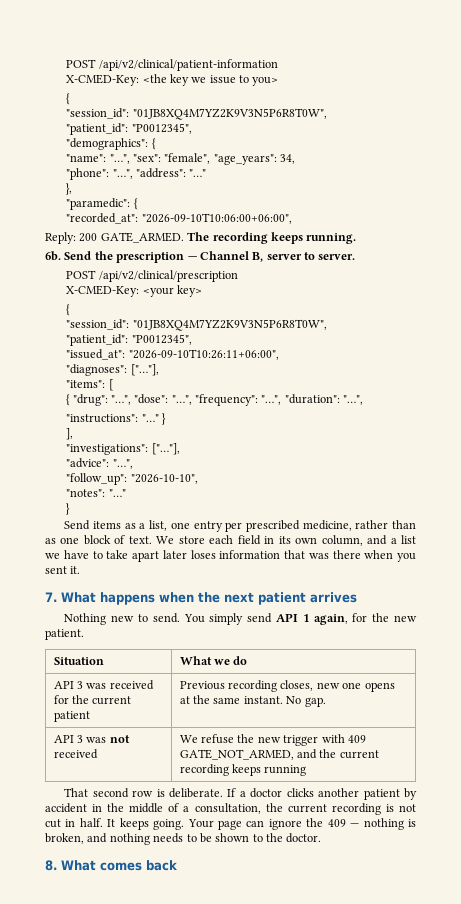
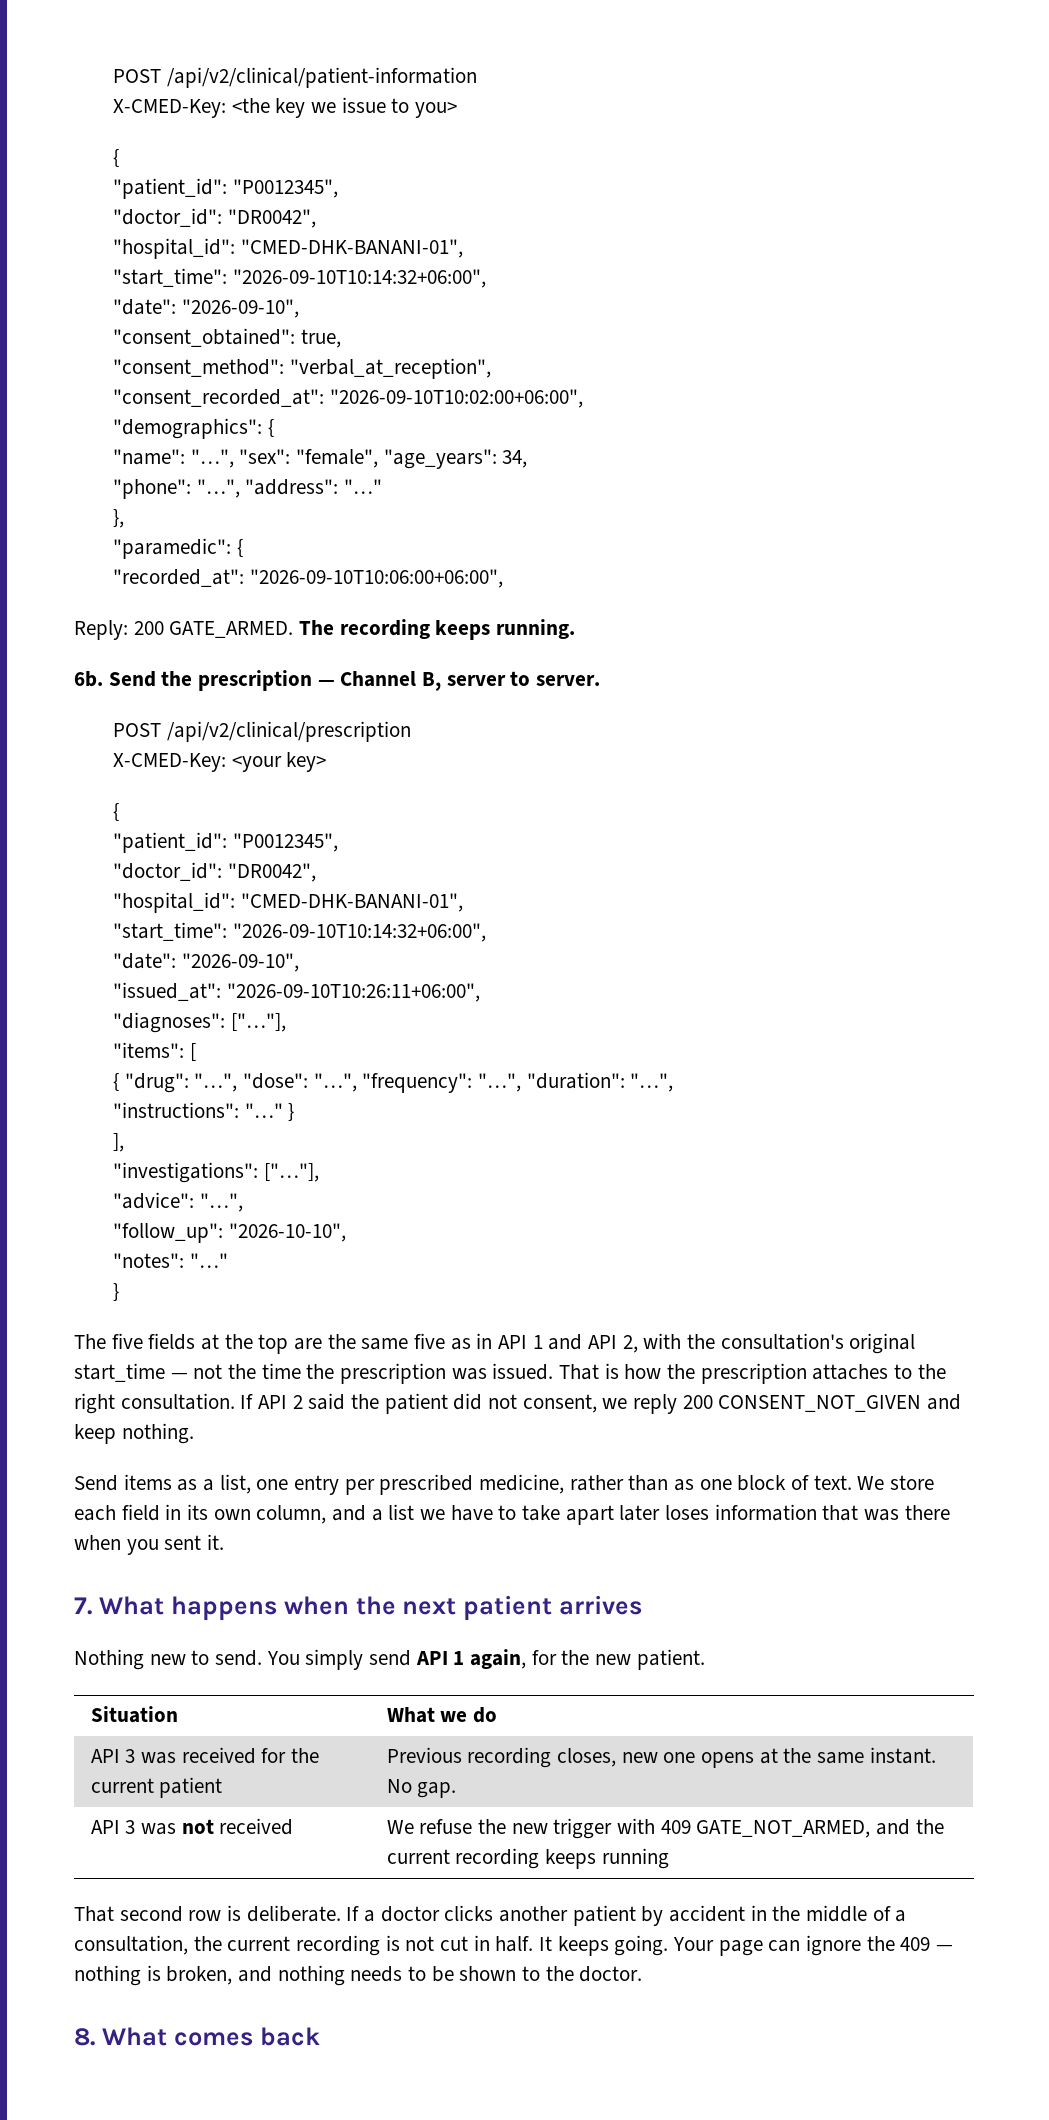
[66,108,327,120] [66,123,192,135] // "session_id": "01JB8XQ4M7YZ2K9V3N5P6R8T0W", // "patient_id": "P0012345", -> [112,178,338,199] [112,208,316,228] [112,238,463,259] [112,268,486,288] [112,299,299,318] [112,328,341,348] [112,358,491,379] [112,389,583,408] // "patient_id": "P0012345", // "doctor_id": "DR0042", // "hospital_id": "CMED-DHK-BANANI-01", // "start_time": "2026-09-10T10:14:32+06:00", // "date": "2026-09-10", // "consent_obtained": true, // "consent_method": "verbal_at_reception", // "consent_recorded_at": "2026-09-10T10:02:00+06:00",
[66,319,327,331] [66,334,192,346] // "session_id": "01JB8XQ4M7YZ2K9V3N5P6R8T0W", // "patient_id": "P0012345", -> [112,832,338,853] [112,862,316,882] [112,892,463,913] [112,922,486,942] [112,953,299,972] // "patient_id": "P0012345", // "doctor_id": "DR0042", // "hospital_id": "CMED-DHK-BANANI-01", // "start_time": "2026-09-10T10:14:32+06:00", // "date": "2026-09-10",
(71, 509) none -> [74,1333,916,1354] [74,1363,946,1384] [74,1393,962,1414] [74,1423,194,1444] // The five fields at the top are the same five as in API 1 and API 2, with the consultation's original start_time — not the time the prescription was issued. That is how the prescription attaches to the right consultation. If API 2 said the patient did not consent, we reply 200 CONSENT_NOT_GIVEN and keep nothing.

